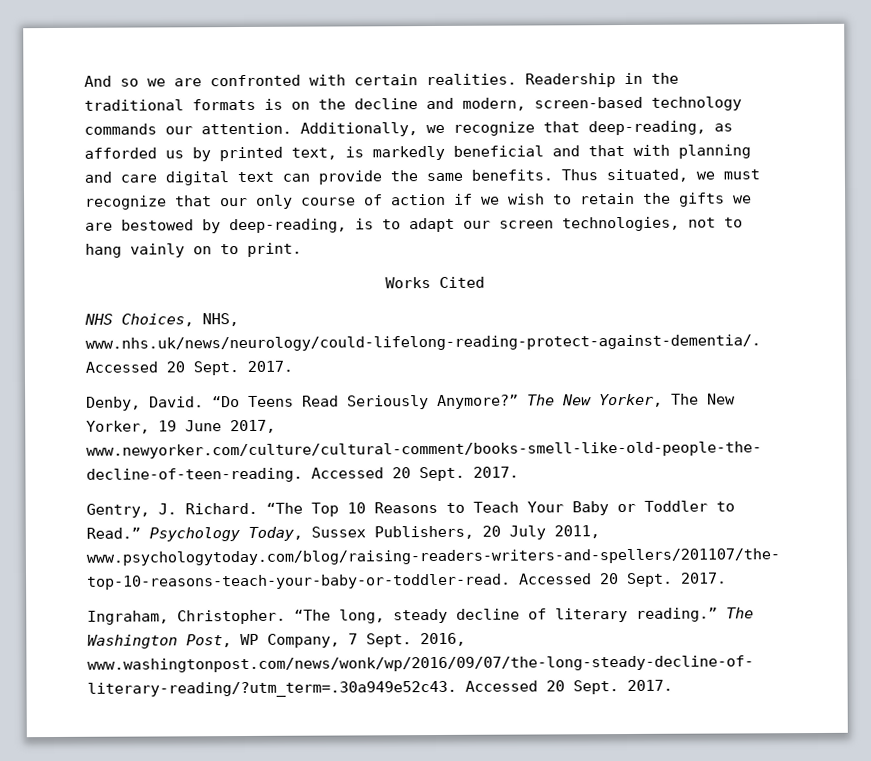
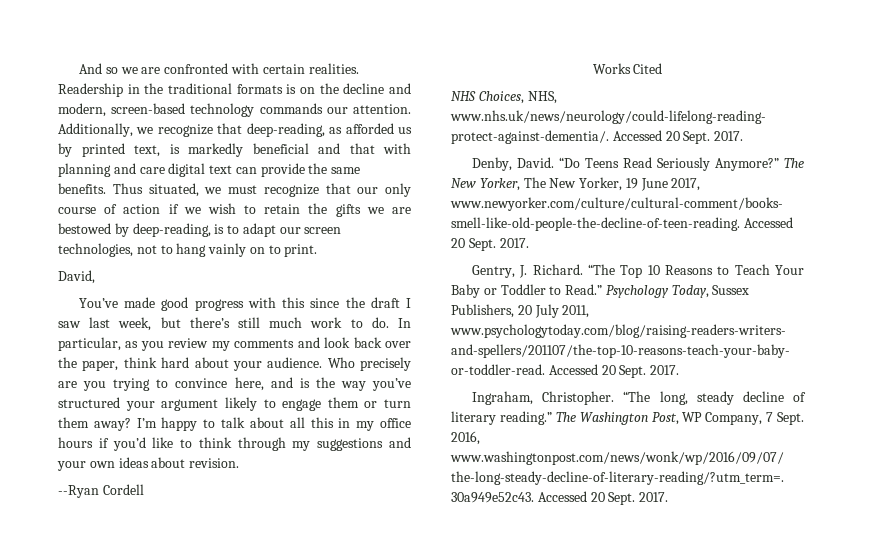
(302, 249) none -> [58,270,95,284] [79,297,412,311] [58,317,411,331] [58,337,412,351] [58,357,411,371] [58,377,411,391] [58,397,411,411] [58,417,411,431] [58,437,411,451] [57,457,240,471] [58,484,144,498] // David, // You’ve made good progress with this since the draft I saw last week, but there’s still much work to do. In particular, as you review my comments and look back over the paper, think hard about your audience. Who precisely are you trying to convince here, and is the way you’ve structured your argument likely to engage them or turn them away? I’m happy to talk about all this in my office hours if you’d like to think through my suggestions and your own ideas about revision. // --Ryan Cordell

